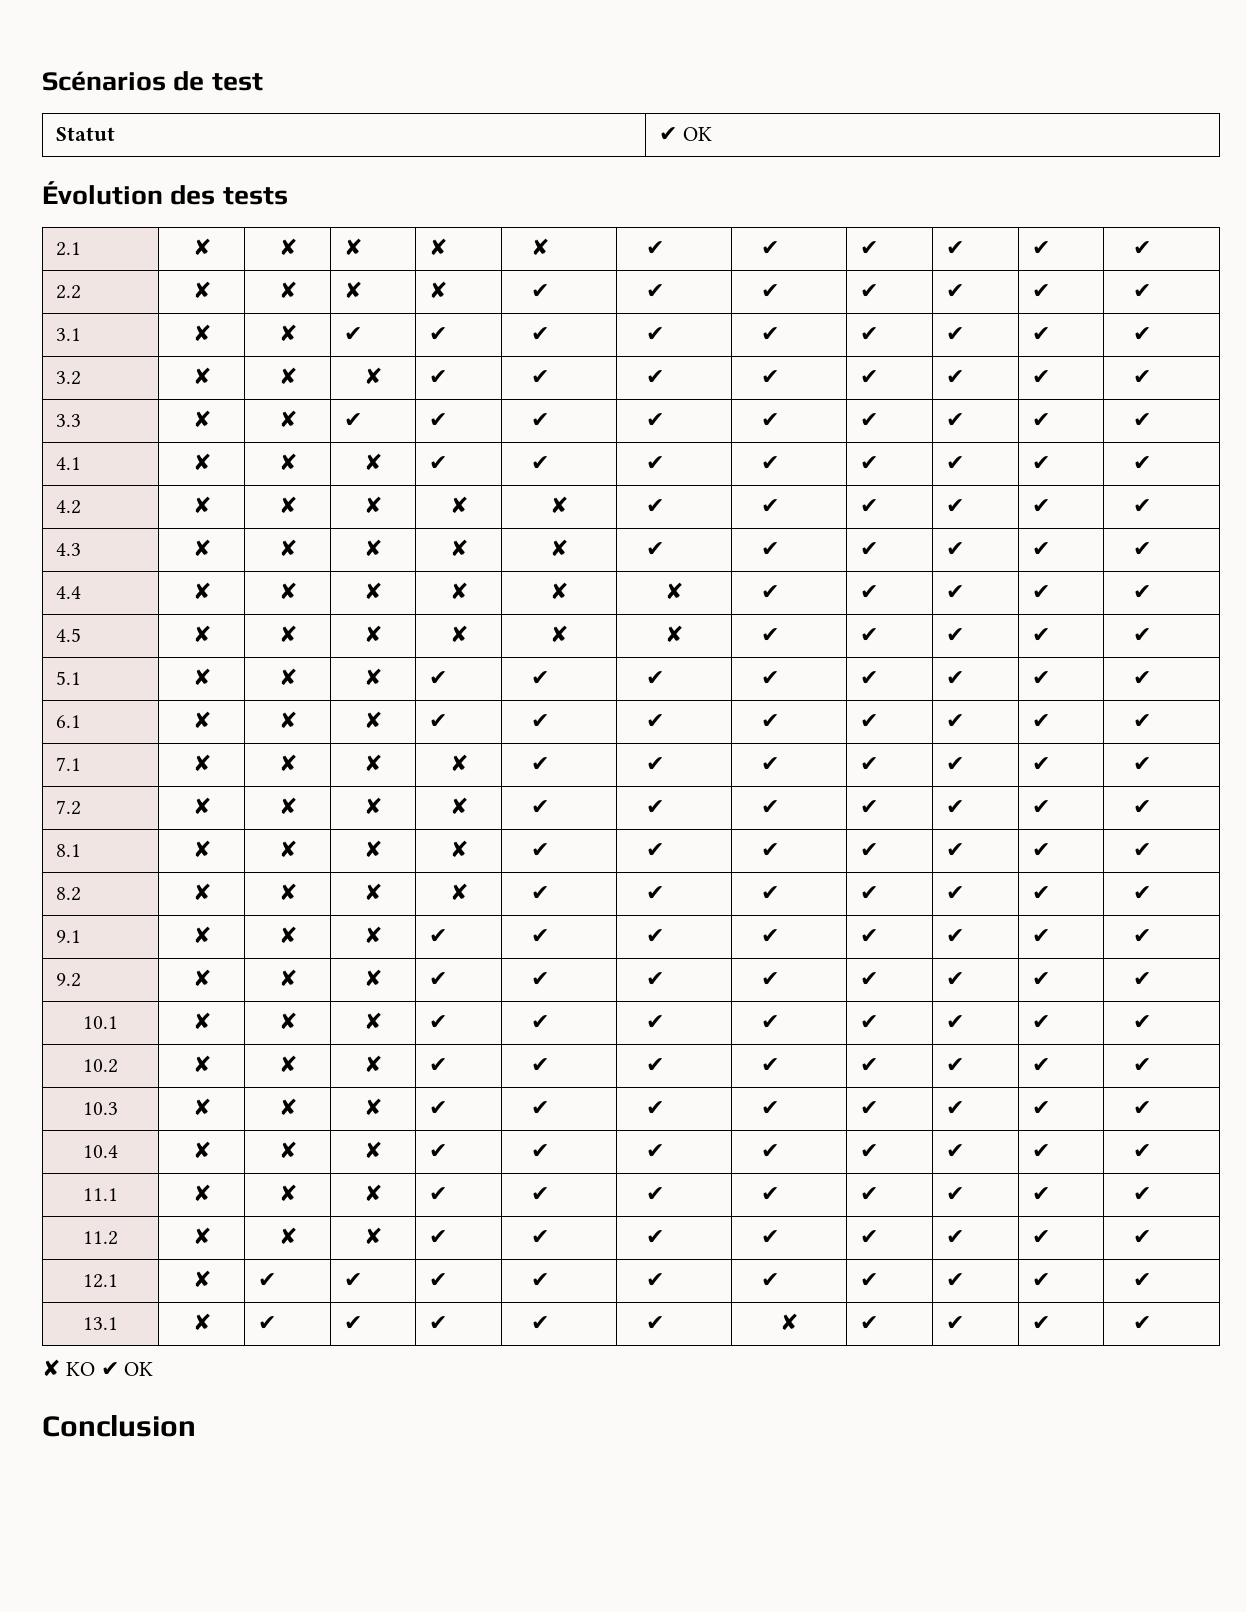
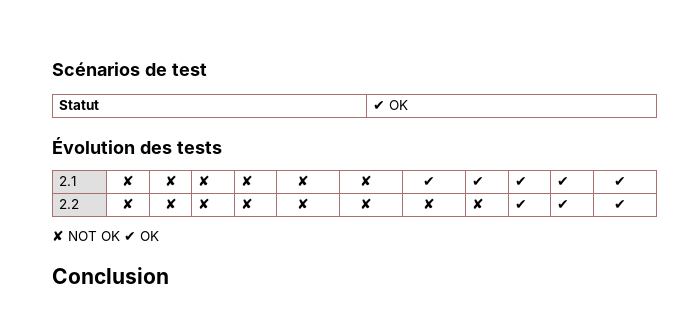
[646,241,665,255] ✔ -> [359,175,372,186] ✘
[531,284,550,298] [646,284,665,298] [761,284,780,298] [860,284,879,298] [946,284,965,298] [1032,284,1051,298] [1133,284,1152,298] [56,328,82,341] [192,324,211,341] [278,324,297,341] [344,327,363,341] [429,327,448,341] [531,327,550,341] [646,327,665,341] [761,327,780,341] [860,327,879,341] [946,327,965,341] [1032,327,1051,341] [1133,327,1152,341] [56,371,82,385] [192,367,211,384] [278,367,297,384] [364,367,382,384] [429,370,448,384] [531,370,550,384] [646,370,665,384] [761,370,780,384] [860,370,879,384] [946,370,965,384] [1032,370,1051,384] [1133,370,1152,384] [56,414,82,427] [192,410,211,427] [278,410,297,427] [344,413,363,427] [429,413,448,427] [531,413,550,427] [646,413,665,427] [761,413,780,427] [860,413,879,427] [946,413,965,427] [1032,413,1051,427] [1133,413,1152,427] [56,457,82,470] [192,453,211,470] [278,453,297,470] [364,453,382,470] [429,456,448,470] [531,456,550,470] [646,456,665,470] [761,456,780,470] [860,456,879,470] [946,456,965,470] [1032,456,1051,470] [1133,456,1152,470] [56,500,82,514] [192,496,211,513] [278,496,297,513] [364,496,382,513] [449,496,468,513] [550,496,568,513] [646,499,665,513] [761,499,780,513] [860,499,879,513] [946,499,965,513] [1032,499,1051,513] [1133,499,1152,513] [56,543,82,556] [192,539,211,556] [278,539,297,556] [364,539,382,556] [449,539,468,556] [550,539,568,556] [646,542,665,556] [761,542,780,556] [860,542,879,556] [946,542,965,556] [1032,542,1051,556] [1133,542,1152,556] [56,586,82,599] [192,582,211,599] [278,582,297,599] [364,582,382,599] [449,582,468,599] [550,582,568,599] [665,582,683,599] [761,585,780,599] [860,585,879,599] [946,585,965,599] [1032,585,1051,599] [1133,585,1152,599] [56,628,82,642] [192,625,211,642] [278,625,297,642] [364,625,382,642] [449,625,468,642] [550,625,568,642] [665,625,683,642] [761,628,780,642] [860,628,879,642] [946,628,965,642] [1032,628,1051,642] [1133,628,1152,642] [56,671,82,685] [192,668,211,685] [278,668,297,685] [364,668,382,685] [429,671,448,685] [531,671,550,685] [646,671,665,685] [761,671,780,685] [860,671,879,685] [946,671,965,685] [1032,671,1051,685] [1133,671,1152,685] [56,715,82,728] [192,711,211,728] [278,711,297,728] [364,711,382,728] [429,714,448,728] [531,714,550,728] [646,714,665,728] [761,714,780,728] [860,714,879,728] [946,714,965,728] [1032,714,1051,728] [1133,714,1152,728] [56,757,82,771] [192,754,211,771] [278,754,297,771] [364,754,382,771] [449,754,468,771] [531,757,550,771] [646,757,665,771] [761,757,780,771] [860,757,879,771] [946,757,965,771] [1032,757,1051,771] [1133,757,1152,771] [56,800,82,815] [192,797,211,814] [278,797,297,814] [364,797,382,814] [449,797,468,814] [531,800,550,814] [646,800,665,814] [761,800,780,814] [860,800,879,814] [946,800,965,814] [1032,800,1051,814] [1133,800,1152,814] [56,844,82,857] [192,840,211,857] [278,840,297,857] [364,840,382,857] [449,840,468,857] [531,843,550,857] [646,843,665,857] [761,843,780,857] [860,843,879,857] [946,843,965,857] [1032,843,1051,857] [1133,843,1152,857] [56,887,82,901] [192,883,211,900] [278,883,297,900] [364,883,382,900] [449,883,468,900] [531,886,550,900] [646,886,665,900] [761,886,780,900] [860,886,879,900] [946,886,965,900] [1032,886,1051,900] [1133,886,1152,900] [56,930,82,943] [192,926,211,943] [278,926,297,943] [364,926,382,943] [429,929,448,943] [531,929,550,943] [646,929,665,943] [761,929,780,943] [860,929,879,943] [946,929,965,943] [1032,929,1051,943] [1133,929,1152,943] [56,973,82,987] [192,969,211,986] [278,969,297,986] [364,969,382,986] [429,972,448,986] [531,972,550,986] [646,972,665,986] [761,972,780,986] [860,972,879,986] [946,972,965,986] [1032,972,1051,986] [1133,972,1152,986] [83,1016,118,1029] [192,1012,211,1029] [278,1012,297,1029] [364,1012,382,1029] [429,1015,448,1029] [531,1015,550,1029] [646,1015,665,1029] [761,1015,780,1029] [860,1015,879,1029] [946,1015,965,1029] [1032,1015,1051,1029] [1133,1015,1152,1029] [83,1059,118,1073] [192,1055,211,1072] [278,1055,297,1072] [364,1055,382,1072] [429,1058,448,1072] [531,1058,550,1072] [646,1058,665,1072] [761,1058,780,1072] [860,1058,879,1072] [946,1058,965,1072] [1032,1058,1051,1072] [1133,1058,1152,1072] [83,1102,118,1115] [192,1098,211,1115] [278,1098,297,1115] [364,1098,382,1115] [429,1101,448,1115] [531,1101,550,1115] [646,1101,665,1115] [761,1101,780,1115] [860,1101,879,1115] [946,1101,965,1115] [1032,1101,1051,1115] [1133,1101,1152,1115] [83,1145,118,1158] [192,1141,211,1158] [278,1141,297,1158] [364,1141,382,1158] [429,1144,448,1158] [531,1144,550,1158] [646,1144,665,1158] [761,1144,780,1158] [860,1144,879,1158] [946,1144,965,1158] [1032,1144,1051,1158] [1133,1144,1152,1158] [83,1188,118,1201] [192,1184,211,1201] [278,1184,297,1201] [364,1184,382,1201] [429,1187,448,1201] [531,1187,550,1201] [646,1187,665,1201] [761,1187,780,1201] [860,1187,879,1201] [946,1187,965,1201] [1032,1187,1051,1201] [1133,1187,1152,1201] [83,1231,118,1245] [192,1227,211,1244] [278,1227,297,1244] [364,1227,382,1244] [429,1230,448,1244] [531,1230,550,1244] [646,1230,665,1244] [761,1230,780,1244] [860,1230,879,1244] [946,1230,965,1244] [1032,1230,1051,1244] [1133,1230,1152,1244] [83,1274,118,1288] [192,1270,211,1287] [258,1273,277,1287] [344,1273,363,1287] [429,1273,448,1287] [531,1273,550,1287] [646,1273,665,1287] [761,1273,780,1287] [860,1273,879,1287] [946,1273,965,1287] [1032,1273,1051,1287] [1133,1273,1152,1287] [83,1317,118,1330] [192,1313,211,1330] [258,1316,277,1330] [344,1316,363,1330] [429,1316,448,1330] [531,1316,550,1330] [646,1316,665,1330] [780,1313,798,1330] [860,1316,879,1330] [946,1316,965,1330] [1032,1316,1051,1330] [1133,1316,1152,1330] [42,1359,95,1376] | ✔ | ✔ | ✔ | ✔ | ✔ | ✔ | ✔ // 3.1 | ✘ | ✘ | ✔ | ✔ | ✔ | ✔ | ✔ | ✔ | ✔ | ✔ | ✔ // 3.2 | ✘ | ✘ | ✘ | ✔ | ✔ | ✔ | ✔ | ✔ | ✔ | ✔ | ✔ // 3.3 | ✘ | ✘ | ✔ | ✔ | ✔ | ✔ | ✔ | ✔ | ✔ | ✔ | ✔ // 4.1 | ✘ | ✘ | ✘ | ✔ | ✔ | ✔ | ✔ | ✔ | ✔ | ✔ | ✔ // 4.2 | ✘ | ✘ | ✘ | ✘ | ✘ | ✔ | ✔ | ✔ | ✔ | ✔ | ✔ // 4.3 | ✘ | ✘ | ✘ | ✘ | ✘ | ✔ | ✔ | ✔ | ✔ | ✔ | ✔ // 4.4 | ✘ | ✘ | ✘ | ✘ | ✘ | ✘ | ✔ | ✔ | ✔ | ✔ | ✔ // 4.5 | ✘ | ✘ | ✘ | ✘ | ✘ | ✘ | ✔ | ✔ | ✔ | ✔ | ✔ // 5.1 | ✘ | ✘ | ✘ | ✔ | ✔ | ✔ | ✔ | ✔ | ✔ | ✔ | ✔ // 6.1 | ✘ | ✘ | ✘ | ✔ | ✔ | ✔ | ✔ | ✔ | ✔ | ✔ | ✔ // 7.1 | ✘ | ✘ | ✘ | ✘ | ✔ | ✔ | ✔ | ✔ | ✔ | ✔ | ✔ // 7.2 | ✘ | ✘ | ✘ | ✘ | ✔ | ✔ | ✔ | ✔ | ✔ | ✔ | ✔ // 8.1 | ✘ | ✘ | ✘ | ✘ | ✔ | ✔ | ✔ | ✔ | ✔ | ✔ | ✔ // 8.2 | ✘ | ✘ | ✘ | ✘ | ✔ | ✔ | ✔ | ✔ | ✔ | ✔ | ✔ // 9.1 | ✘ | ✘ | ✘ | ✔ | ✔ | ✔ | ✔ | ✔ | ✔ | ✔ | ✔ // 9.2 | ✘ | ✘ | ✘ | ✔ | ✔ | ✔ | ✔ | ✔ | ✔ | ✔ | ✔ // 10.1 | ✘ | ✘ | ✘ | ✔ | ✔ | ✔ | ✔ | ✔ | ✔ | ✔ | ✔ // 10.2 | ✘ | ✘ | ✘ | ✔ | ✔ | ✔ | ✔ | ✔ | ✔ | ✔ | ✔ // 10.3 | ✘ | ✘ | ✘ | ✔ | ✔ | ✔ | ✔ | ✔ | ✔ | ✔ | ✔ // 10.4 | ✘ | ✘ | ✘ | ✔ | ✔ | ✔ | ✔ | ✔ | ✔ | ✔ | ✔ // 11.1 | ✘ | ✘ | ✘ | ✔ | ✔ | ✔ | ✔ | ✔ | ✔ | ✔ | ✔ // 11.2 | ✘ | ✘ | ✘ | ✔ | ✔ | ✔ | ✔ | ✔ | ✔ | ✔ | ✔ // 12.1 | ✘ | ✔ | ✔ | ✔ | ✔ | ✔ | ✔ | ✔ | ✔ | ✔ | ✔ // 13.1 | ✘ | ✔ | ✔ | ✔ | ✔ | ✔ | ✘ | ✔ | ✔ | ✔ | ✔ // ✘ KO -> [296,198,309,209] [359,198,372,209] [422,198,435,209] [472,198,485,209] [515,200,528,209] [557,200,570,209] [613,200,626,209] [52,230,120,241] | ✘ | ✘ | ✘ | ✘ | ✔ | ✔ | ✔ // ✘ NOT OK

